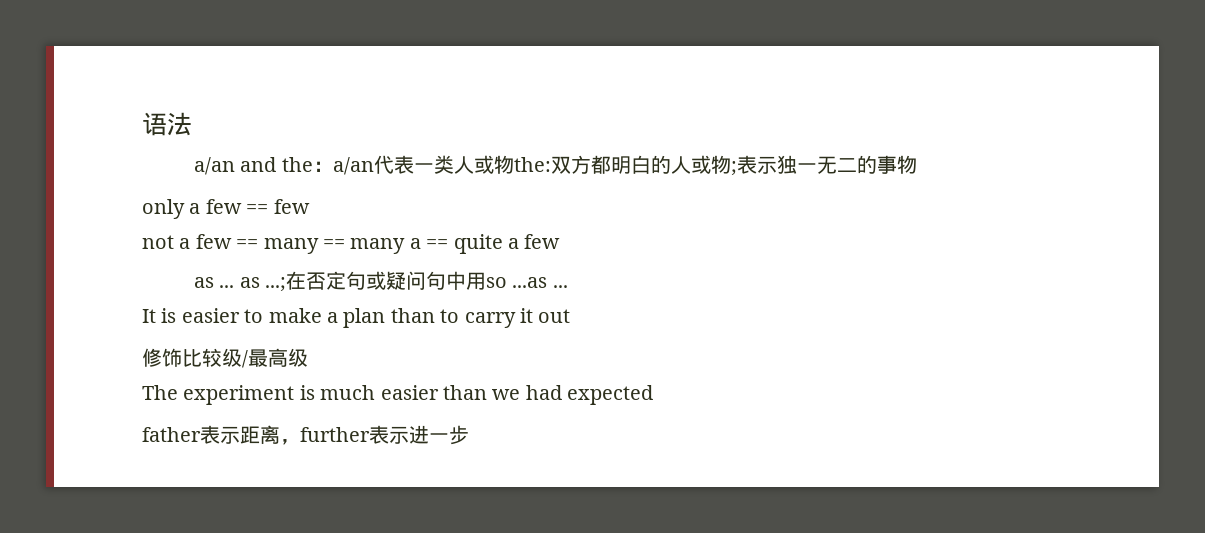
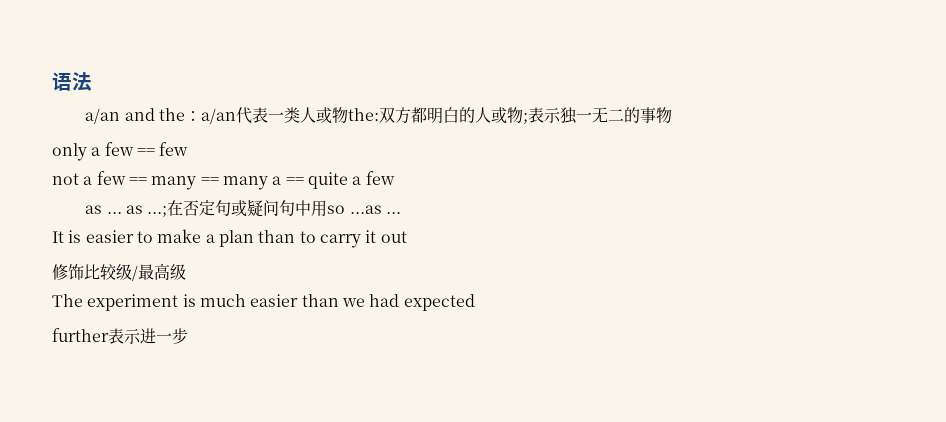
[142,425,300,445] father表示距离， -> (475, 302) none

